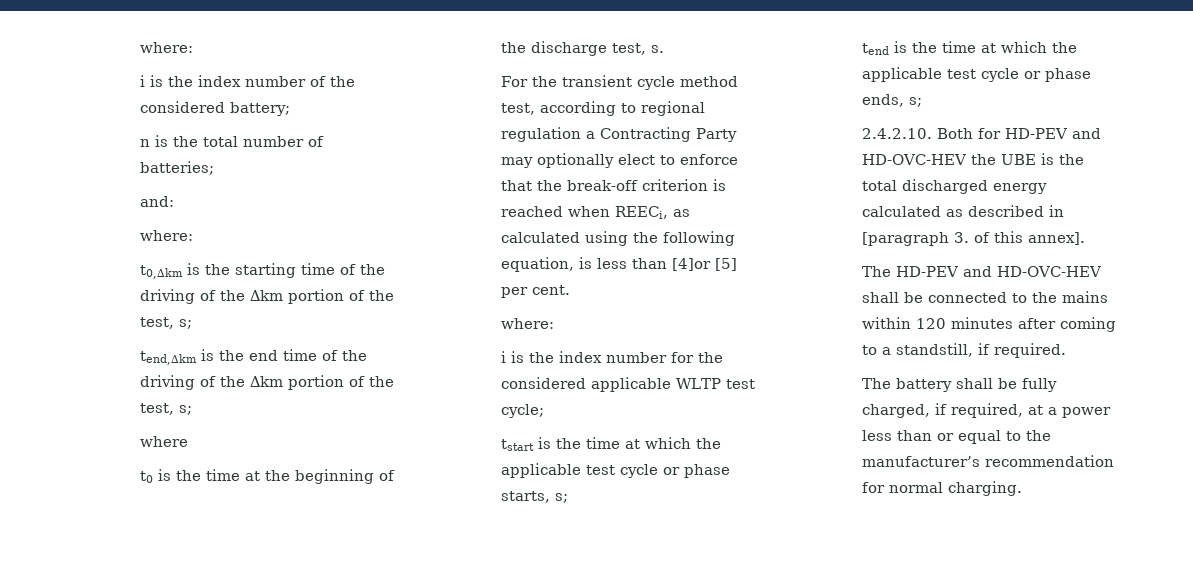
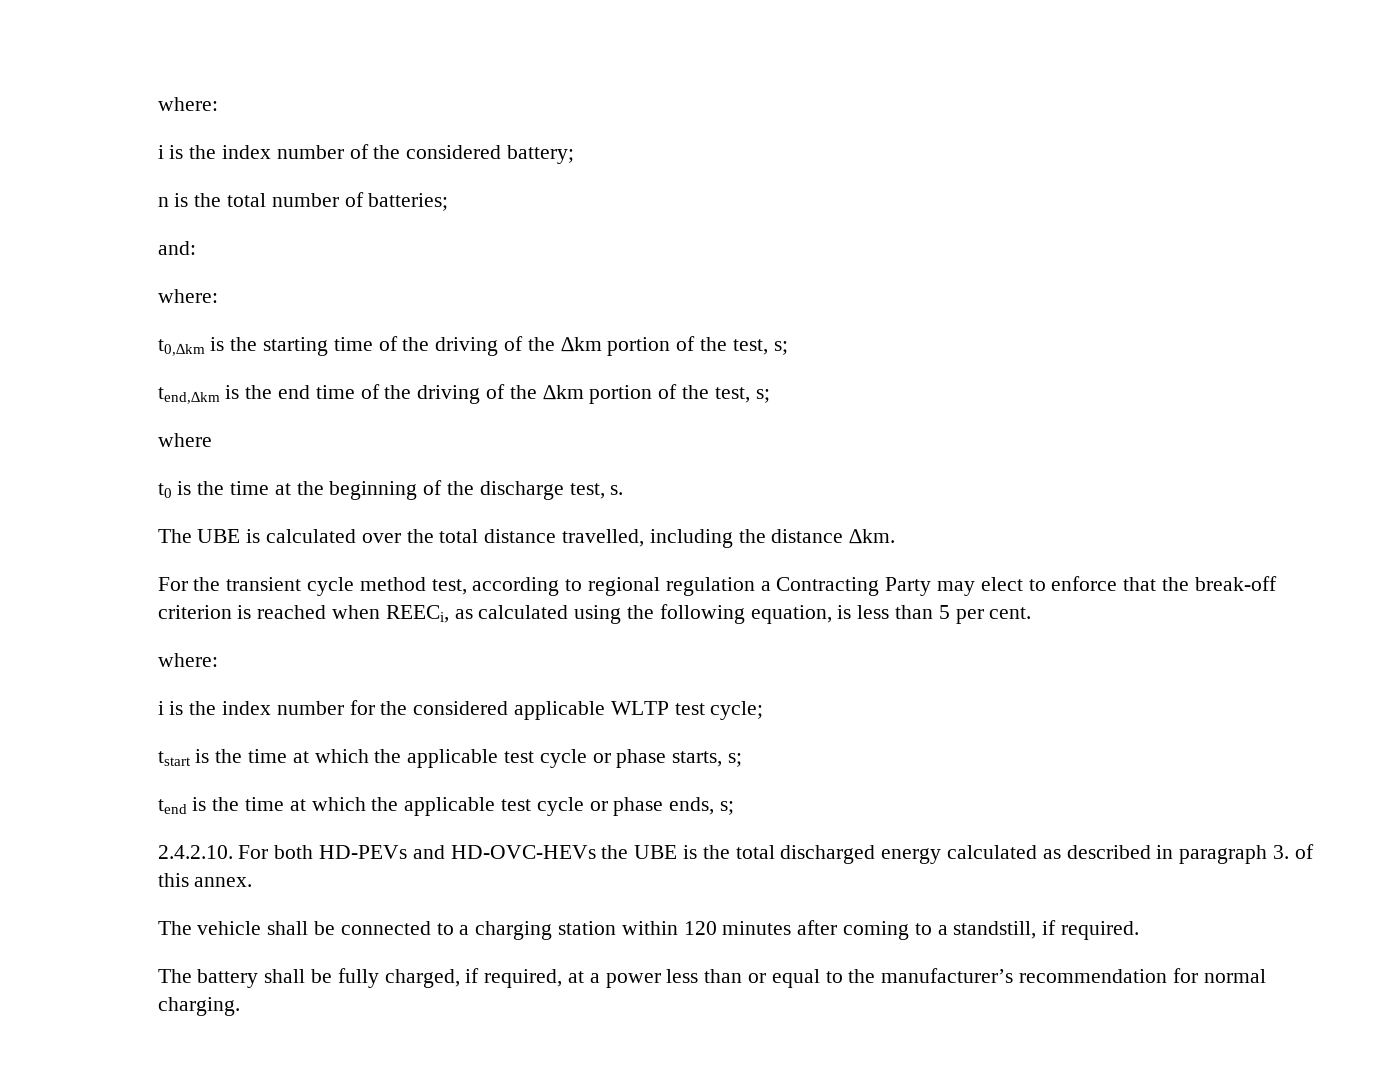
(665, 49) none -> [157,529,896,548] // The UBE is calculated over the total distance travelled, including the distance ∆km.
[537,153,615,168] optionally -> (976, 588) none
[672,258,738,271] [4]or [5] -> [938,605,950,619] 5
[937,128,1102,139] [862,154,968,165] Both for HD-PEV and HD-OVC-HEV -> [238,845,596,859] For both HD-PEVs and HD-OVC-HEVs
[862,232,950,246] [paragraph -> [1179,845,1268,864] paragraph
[1028,232,1086,245] [862,266,1103,277] annex]. // The HD-PEV and HD-OVC-HEV -> [194,877,253,887] [157,921,262,935] annex. // The vehicle
[1032,291,1109,303] the mains -> [459,921,617,940] a charging station

